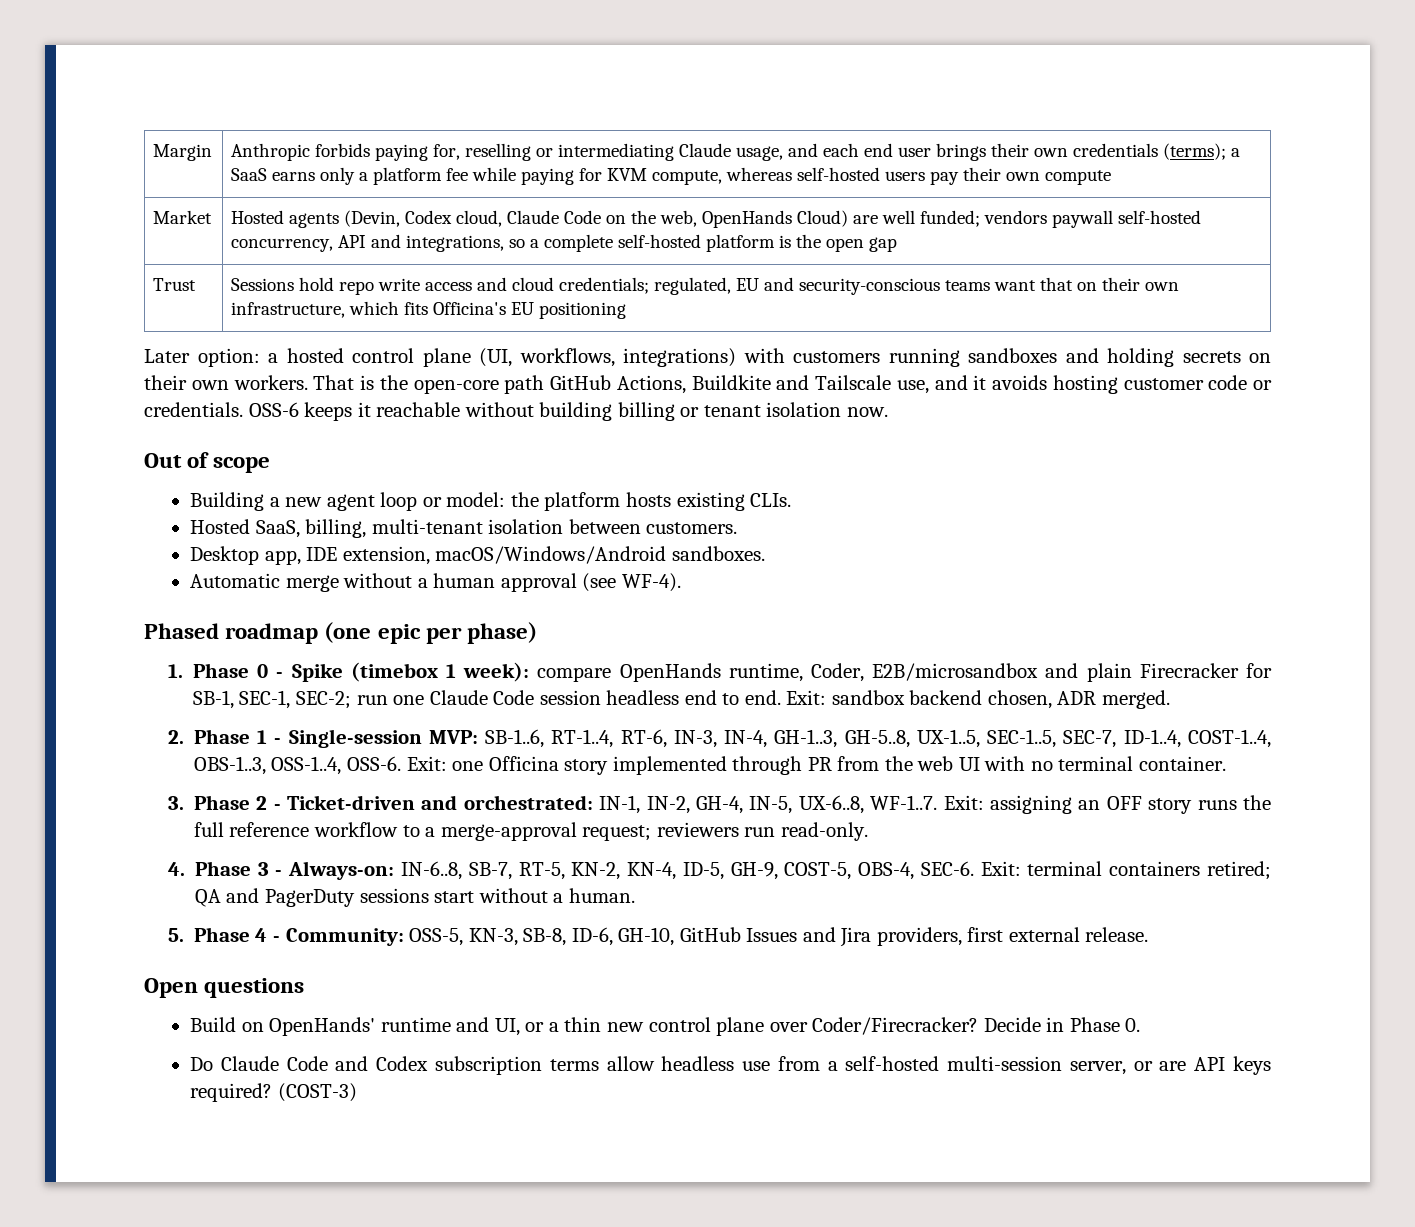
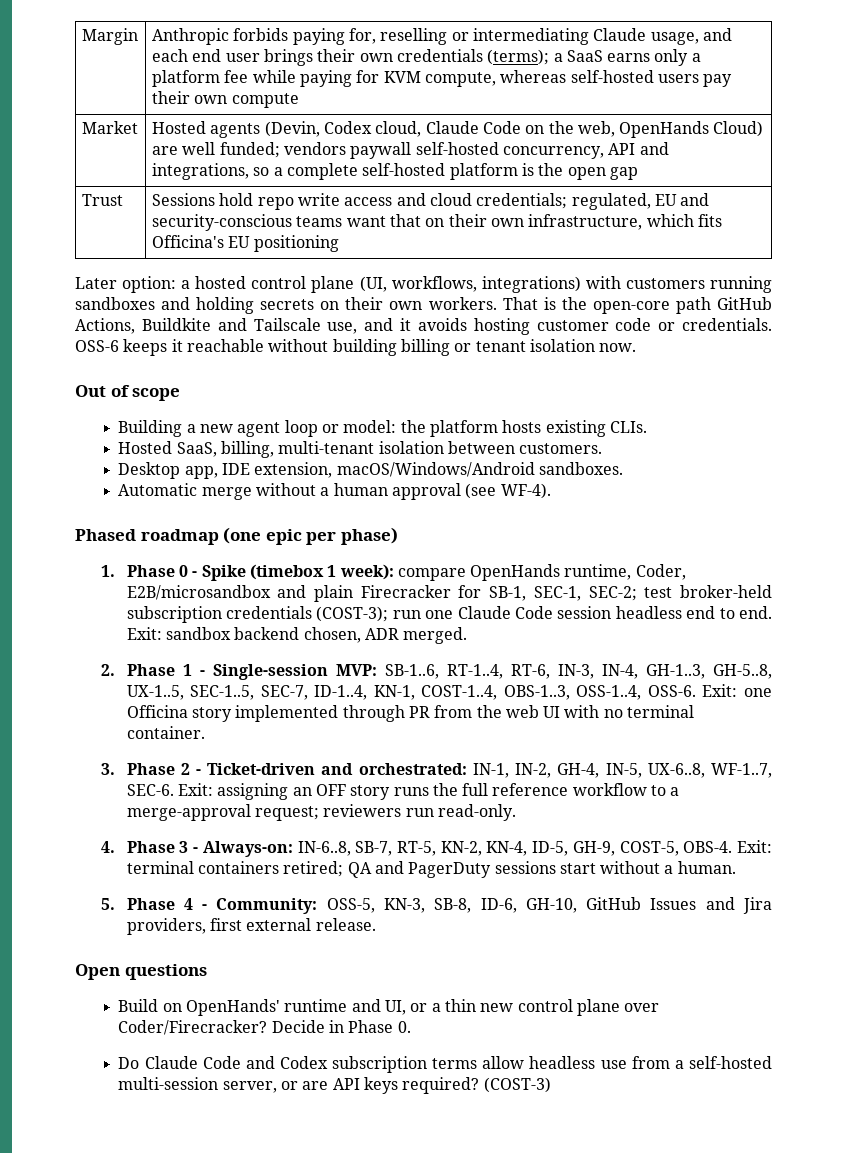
(351, 700) none -> [644,585,773,598] [126,606,389,623] test broker-held subscription credentials (COST-3);
(1181, 738) none -> [373,685,415,700] KN-1,
[870,795,938,810] WF-1..7. -> [710,763,772,778] [126,784,174,796] WF-1..7, SEC-6.
[858,861,974,880] OBS-4, SEC-6. -> [683,841,733,853] OBS-4.

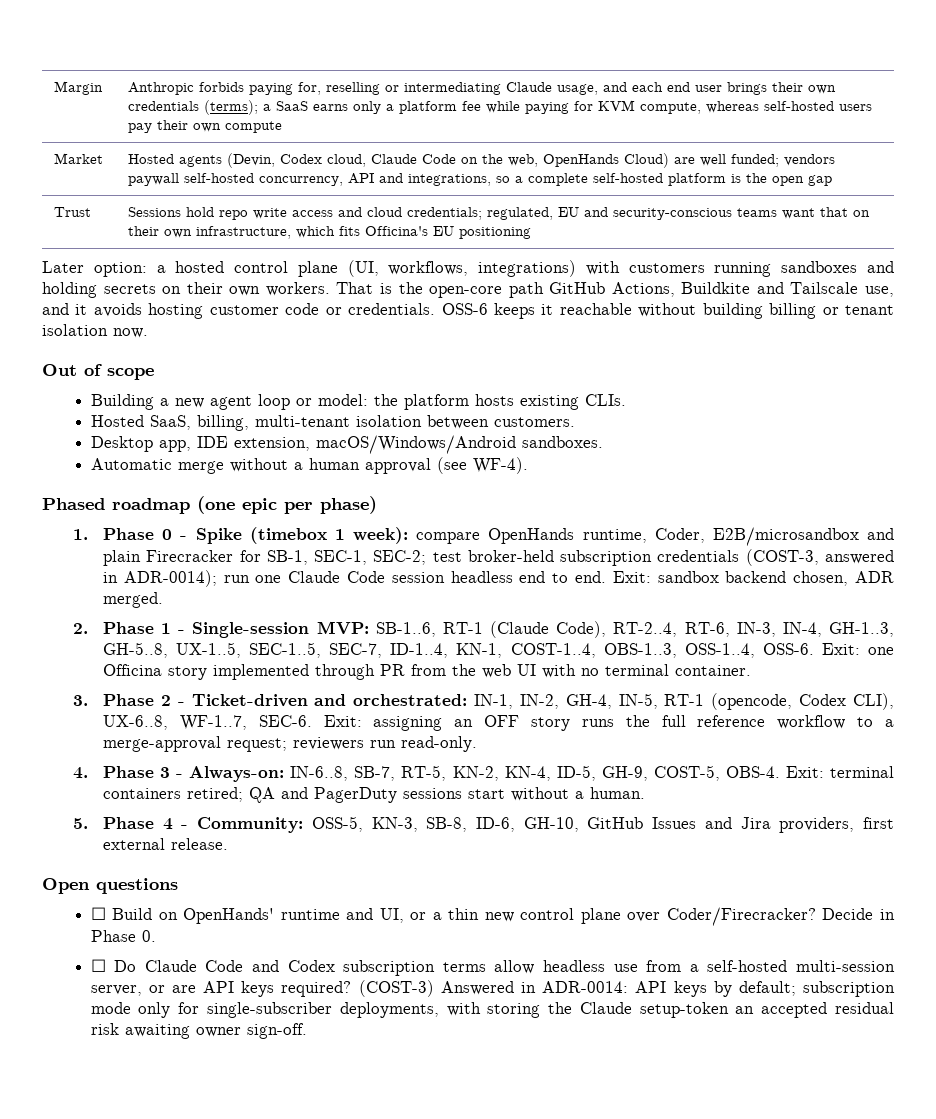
[316,606,389,622] (COST-3); -> [745,549,894,566] [102,570,217,587] (COST-3, answered in ADR-0014);
[446,664,503,679] RT-1..4, -> [442,621,678,638] RT-1 (Claude Code), RT-2..4,
(642, 770) none -> [664,693,895,710] RT-1 (opencode, Codex CLI),
(207, 972) none -> [90,907,106,920] ☐
(411, 1027) none -> [90,959,106,972] ☐
(551, 1085) none -> [440,981,895,997] [90,1002,894,1018] [90,1023,307,1039] Answered in ADR-0014: API keys by default; subscription mode only for single-subscriber deployments, with storing the Claude setup-token an accepted residual risk awaiting owner sign-off.

